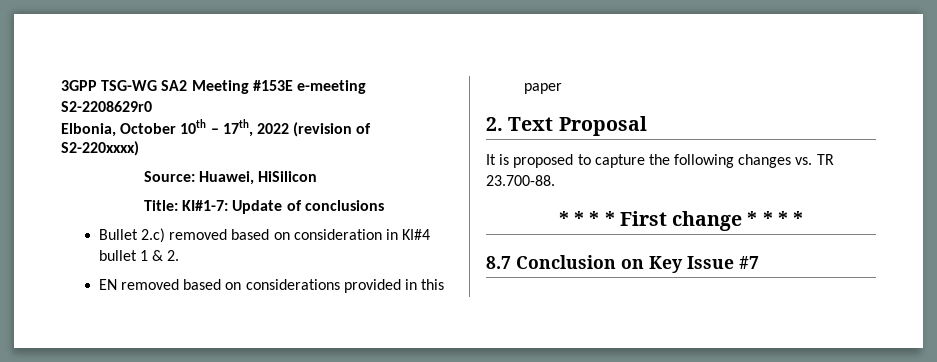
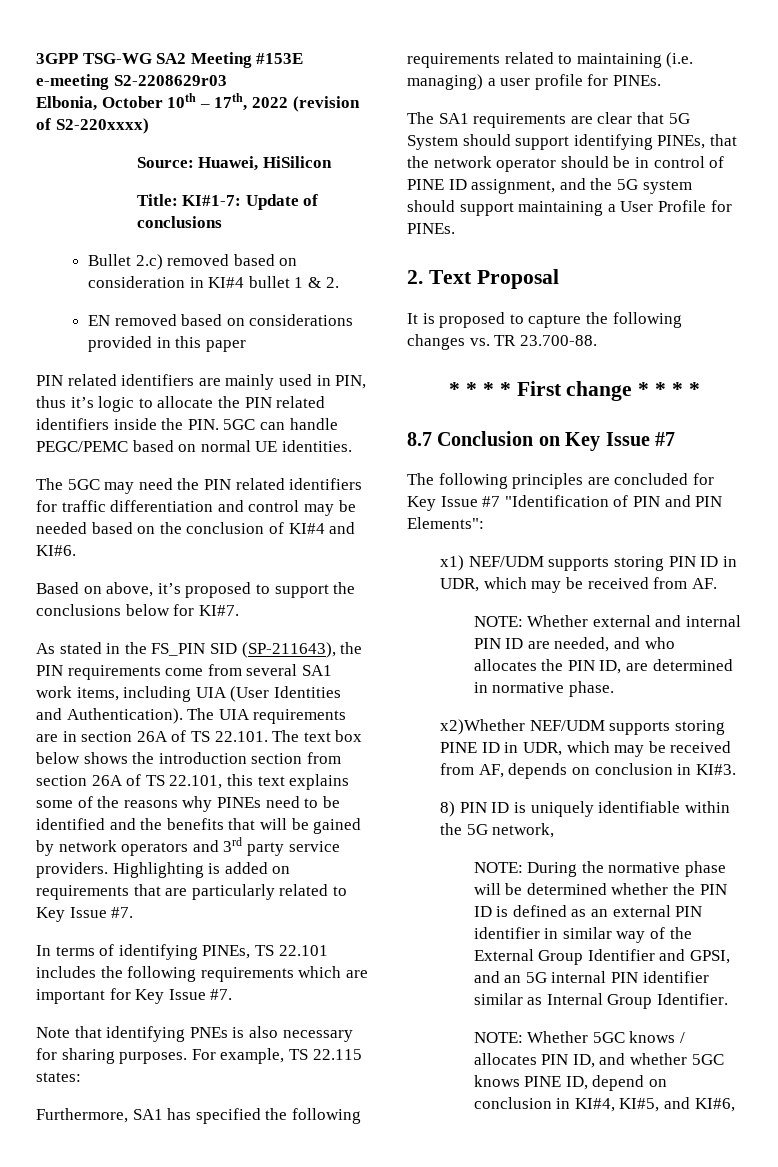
[61,101,152,112] S2-2208629r0 -> [113,75,227,86] S2-2208629r03
(562, 88) none -> [36,374,367,390] [36,396,326,412] [36,418,338,430] [36,440,352,452] [36,478,363,494] [36,500,356,516] [36,522,356,534] [36,545,76,556] [36,582,356,598] [36,604,239,616] [36,642,363,658] [36,664,332,680] [36,686,341,702] [36,708,347,724] [36,730,363,742] [36,752,341,764] [36,774,350,790] [36,796,340,812] [36,818,362,834] [36,837,340,856] [36,862,291,878] [36,884,347,900] [36,907,134,922] [36,944,328,960] [36,966,368,982] [36,988,233,1004] [36,1026,353,1042] [36,1048,362,1064] [36,1072,81,1082] [36,1108,361,1124] [407,52,694,68] [407,74,661,90] [407,112,690,128] [407,134,737,150] [407,156,725,172] [407,178,692,194] [407,200,732,216] [407,223,455,234] // PIN related identifiers are mainly used in PIN, thus it’s logic to allocate the PIN related identifiers inside the PIN. 5GC can handle PEGC/PEMC based on normal UE identities. // The 5GC may need the PIN related identifiers for traffic differentiation and control may be needed based on the conclusion of KI#4 and KI#6. // Based on above, it’s proposed to support the conclusions below for KI#7. // As stated in the FS_PIN SID (SP-211643), the PIN requirements come from several SA1 work items, including UIA (User Identities and Authentication). The UIA requirements are in section 26A of TS 22.101. The text box below shows the introduction section from section 26A of TS 22.101, this text explains some of the reasons why PINEs need to be identified and the benefits that will be gained by network operators and 3rd party service providers. Highlighting is added on requirements that are particularly related to Key Issue #7. // In terms of identifying PINEs, TS 22.101 includes the following requirements which are important for Key Issue #7. // Note that identifying PNEs is also necessary for sharing purposes. For example, TS 22.115 states: // Furthermore, SA1 has specified the following requirements related to maintaining (i.e. managing) a user profile for PINEs. // The SA1 requirements are clear that 5G System should support identifying PINEs, that the network operator should be in control of PINE ID assignment, and the 5G system should support maintaining a User Profile for PINEs.
(759, 262) none -> [407,473,714,489] [407,495,723,511] [407,517,484,529] [440,555,737,571] [440,577,717,593] [473,615,741,627] [473,637,675,652] [473,659,733,674] [473,681,614,697] [440,719,726,735] [440,741,732,757] [440,763,736,779] [440,801,730,817] [440,823,555,838] [473,861,726,877] [473,883,727,895] [473,905,703,917] [473,927,692,943] [473,949,730,965] [473,971,709,983] [473,993,728,1009] [473,1031,685,1043] [473,1053,724,1068] [473,1075,667,1091] [473,1097,735,1112] // The following principles are concluded for Key Issue #7 "Identification of PIN and PIN Elements": // x1) NEF/UDM supports storing PIN ID in UDR, which may be received from AF. // NOTE: Whether external and internal PIN ID are needed, and who allocates the PIN ID, are determined in normative phase. // x2)Whether NEF/UDM supports storing PINE ID in UDR, which may be received from AF, depends on conclusion in KI#3. // 8) PIN ID is uniquely identifiable within the 5G network, // NOTE: During the normative phase will be determined whether the PIN ID is defined as an external PIN identifier in similar way of the External Group Identifier and GPSI, and an 5G internal PIN identifier similar as Internal Group Identifier. // NOTE: Whether 5GC knows / allocates PIN ID, and whether 5GC knows PINE ID, depend on conclusion in KI#4, KI#5, and KI#6,

